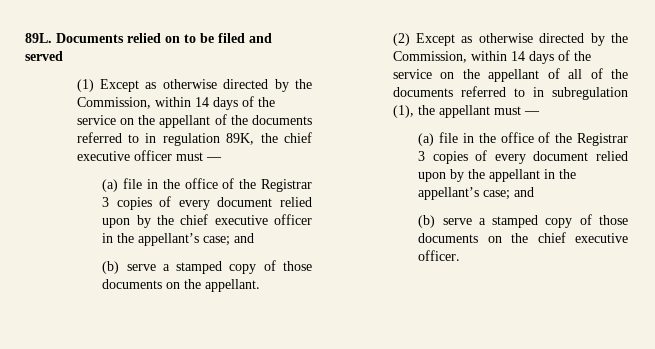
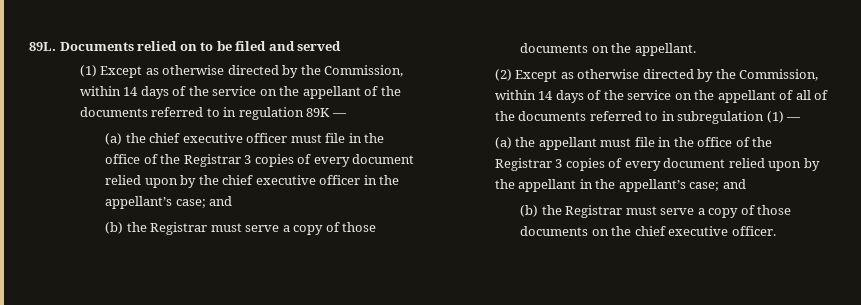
[226,133,255,145] 89K, -> [306,108,347,117] [105,133,123,145] 89K — // (a)
[205,157,222,161] [102,179,119,192] — // (a) -> (322, 138) none
[126,261,223,274] serve a stamped -> [126,222,290,235] the Registrar must serve a
[392,105,414,118] (1), -> [766,111,802,123] [494,137,512,149] (1) — // (a)
[523,111,540,115] [418,133,435,146] — // (a) -> (632, 142) none
[442,215,539,228] serve a stamped -> [541,205,705,218] the Registrar must serve a

